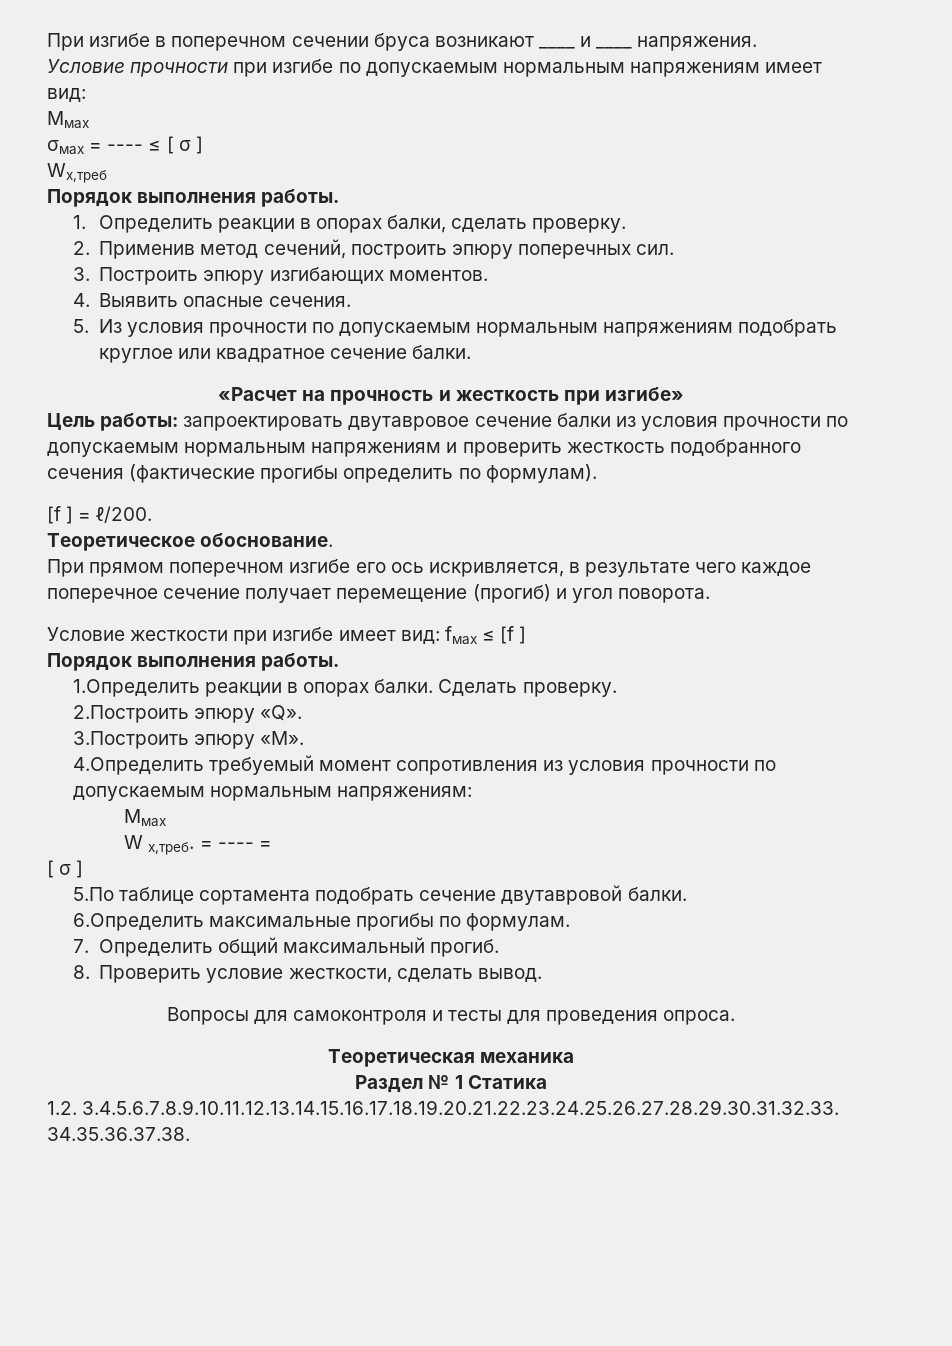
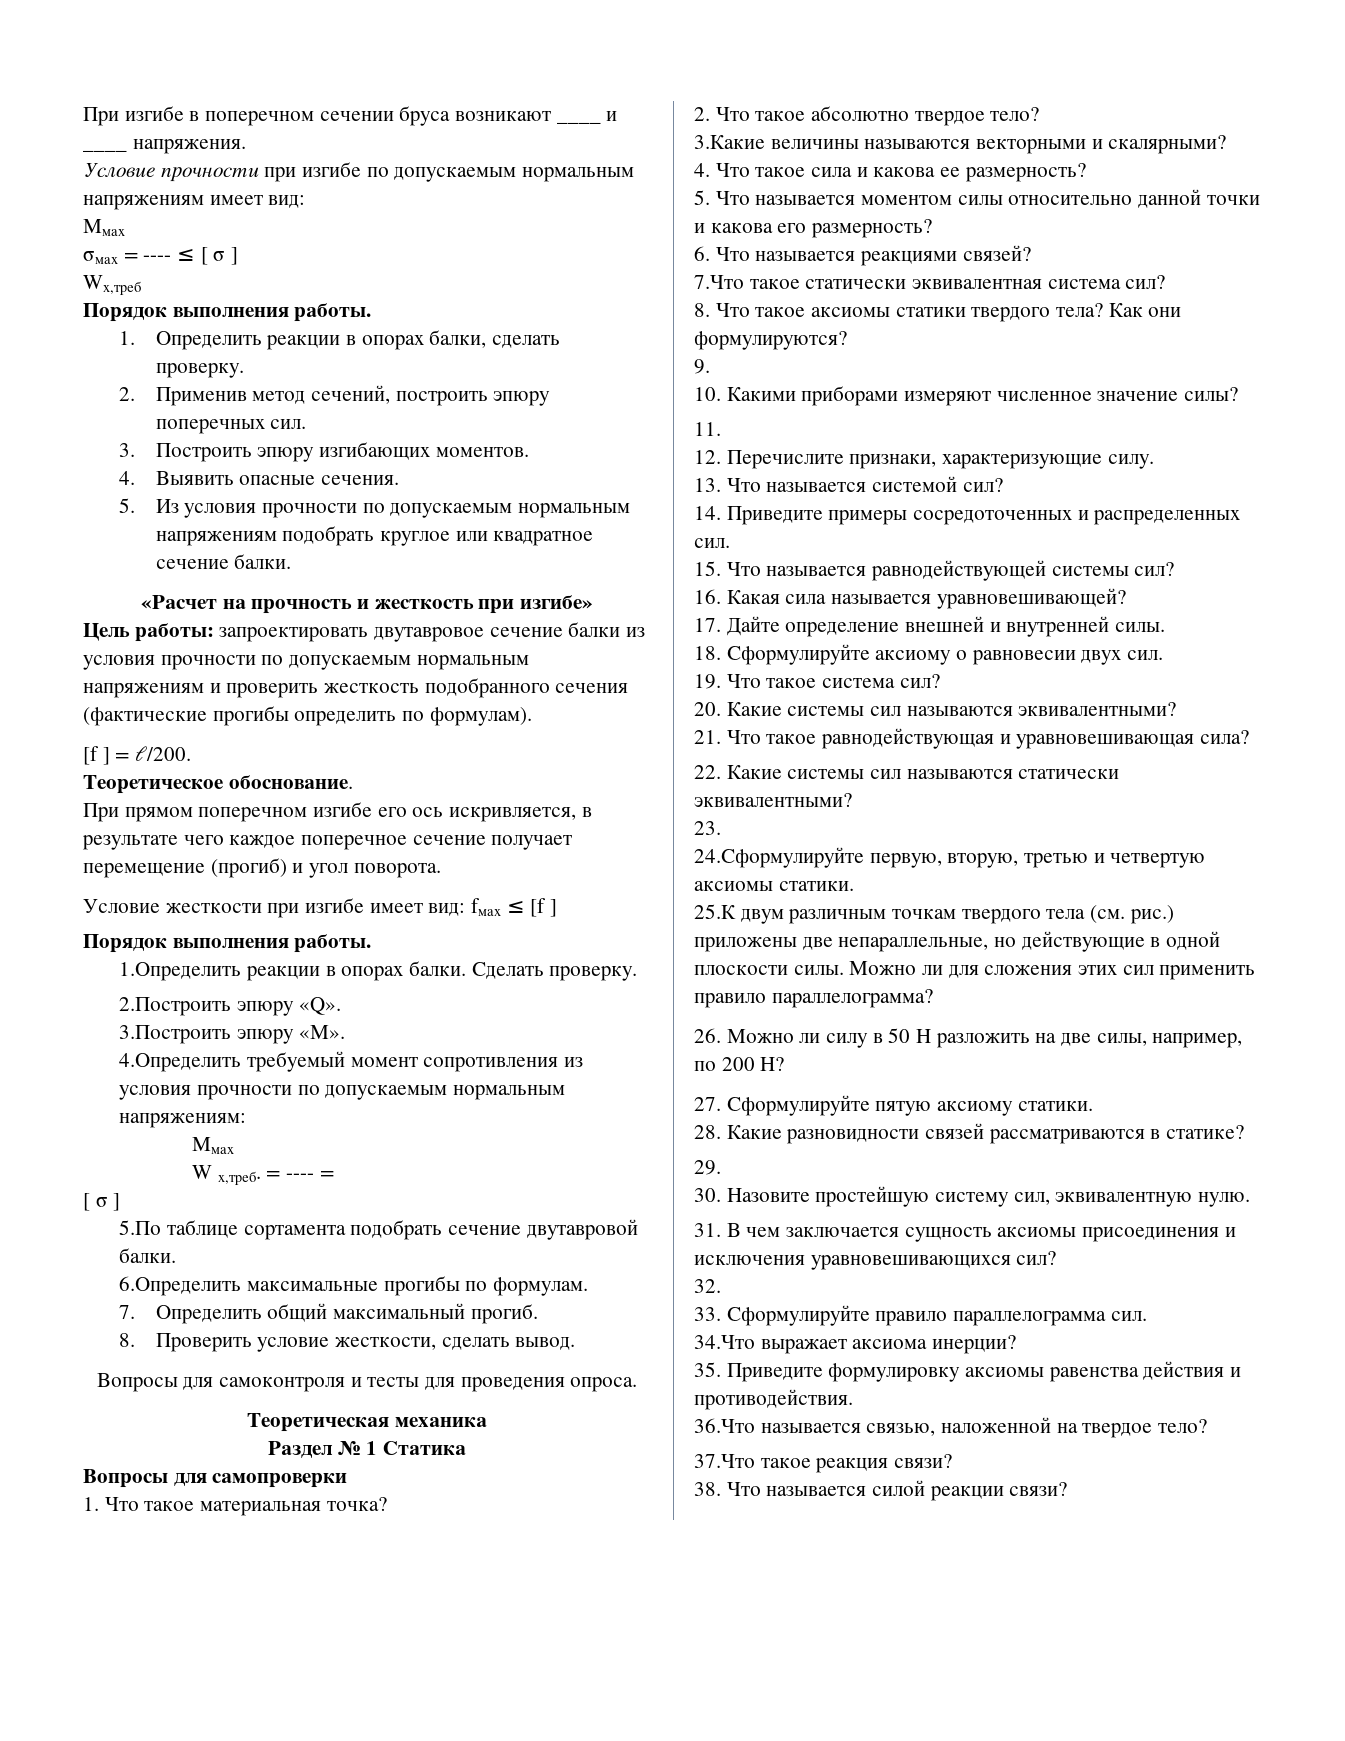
[47,1100,840,1115] [47,1127,190,1141] 1.2. 3.4.5.6.7.8.9.10.11.12.13.14.15.16.17.18.19.20.21.22.23.24.25.26.27.28.29.30.31.32.33. 34.35.36.37.38. -> [83,1469,348,1488] [83,1497,387,1516] [694,106,1040,126] [694,135,1227,154] [694,163,1086,182] [694,189,1260,208] [694,219,933,238] [694,245,1031,266] [694,275,1166,289] [694,303,1182,322] [694,331,847,350] [694,359,710,374] [694,386,1239,406] [694,422,721,436] [694,450,1154,469] [694,476,1003,492] [694,506,1241,525] [694,538,730,548] [694,560,1175,581] [694,588,1126,609] [694,616,1166,637] [694,644,1164,665] [694,674,940,689] [694,702,1177,716] [694,728,1250,749] [694,765,1120,779] [694,793,852,807] [694,821,721,835] [694,847,1206,868] [694,881,854,891] [694,904,1174,924] [694,931,1221,952] [694,961,1256,980] [694,989,933,1008] [694,1028,1243,1048] [694,1057,785,1071] [694,1095,1093,1116] [694,1123,1245,1144] [694,1160,721,1175] [694,1186,1251,1207] [694,1223,1236,1242] [694,1251,1057,1270] [694,1279,721,1293] [694,1305,1147,1326] [694,1335,1017,1354] [694,1361,1242,1382] [694,1389,853,1410] [694,1417,1208,1438] [694,1454,953,1473] [694,1480,1068,1501] Вопросы для самопроверки // 1. Что такое материальная точка? // 2. Что такое абсолютно твердое тело? // 3.Какие величины называются векторными и скалярными? // 4. Что такое сила и какова ее размерность? // 5. Что называется моментом силы относительно данной точки и какова его размерность? // 6. Что называется реакциями связей? // 7.Что такое статически эквивалентная система сил? // 8. Что такое аксиомы статики твердого тела? Как они формулируются? // 9. // 10. Какими приборами измеряют численное значение силы? // 11. // 12. Перечислите признаки, характеризующие силу. // 13. Что называется системой сил? // 14. Приведите примеры сосредоточенных и распределенных сил. // 15. Что называется равнодействующей системы сил? // 16. Какая сила называется уравновешивающей? // 17. Дайте определение внешней и внутренней силы. // 18. Сформулируйте аксиому о равновесии двух сил. // 19. Что такое система сил? // 20. Какие системы сил называются эквивалентными? // 21. Что такое равнодействующая и уравновешивающая сила? // 22. Какие системы сил называются статически эквивалентными? // 23. // 24.Сформулируйте первую, вторую, третью и четвертую аксиомы статики. // 25.К двум различным точкам твердого тела (см. рис.) приложены две непараллельные, но действующие в одной плоскости силы. Можно ли для сложения этих сил применить правило параллелограмма? // 26. Можно ли силу в 50 Н разложить на две силы, например, по 200 Н? // 27. Сформулируйте пятую аксиому статики. // 28. Какие разновидности связей рассматриваются в статике? // 29. // 30. Назовите простейшую систему сил, эквивалентную нулю. // 31. В чем заключается сущность аксиомы присоединения и исключения уравновешивающихся сил? // 32. // 33. Сформулируйте правило параллелограмма сил. // 34.Что выражает аксиома инерции? // 35. Приведите формулировку аксиомы равенства действия и противодействия. // 36.Что называется связью, наложенной на твердое тело? // 37.Что такое реакция связи? // 38. Что называется силой реакции связи?

